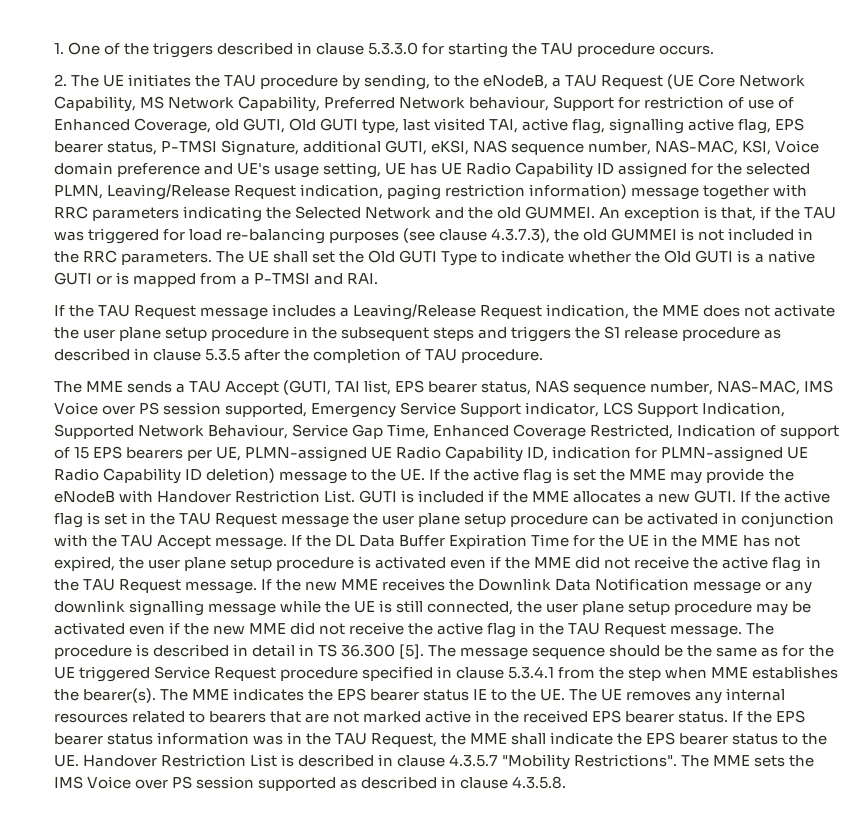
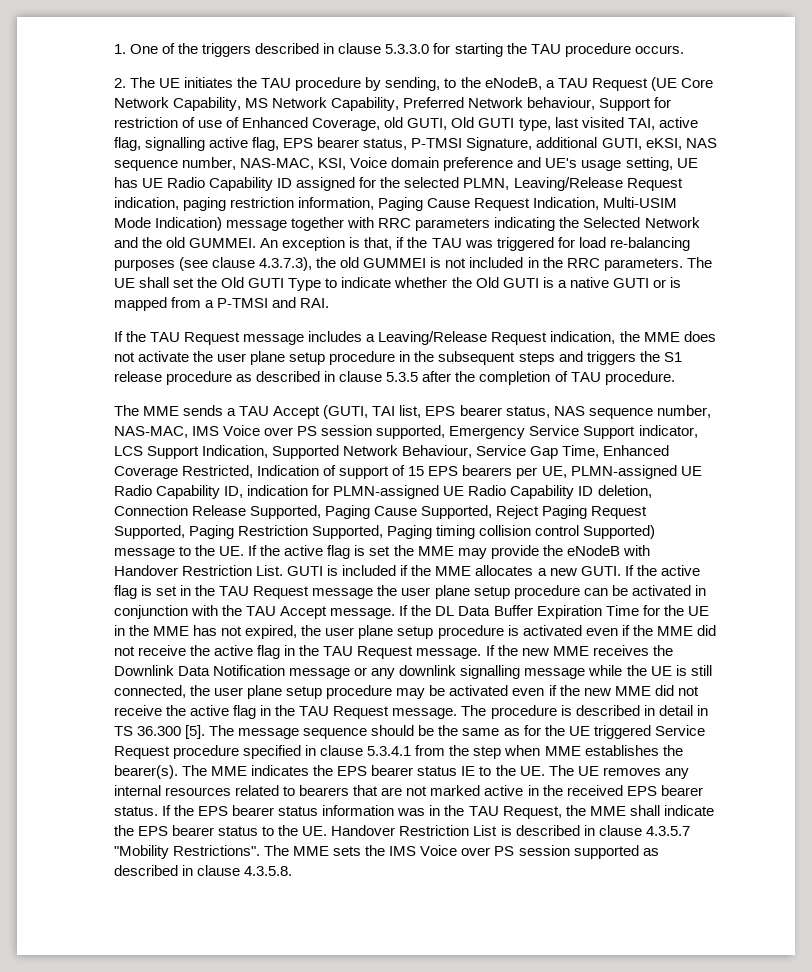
[528,184,627,199] information) -> [298,197,678,211] [114,217,223,231] information, Paging Cause Request Indication, Multi-USIM Mode Indication)
[205,468,275,483] deletion) -> [597,485,652,498] [114,505,648,519] [114,525,656,539] deletion, Connection Release Supported, Paging Cause Supported, Reject Paging Request Supported, Paging Restriction Supported, Paging timing collision control Supported)

